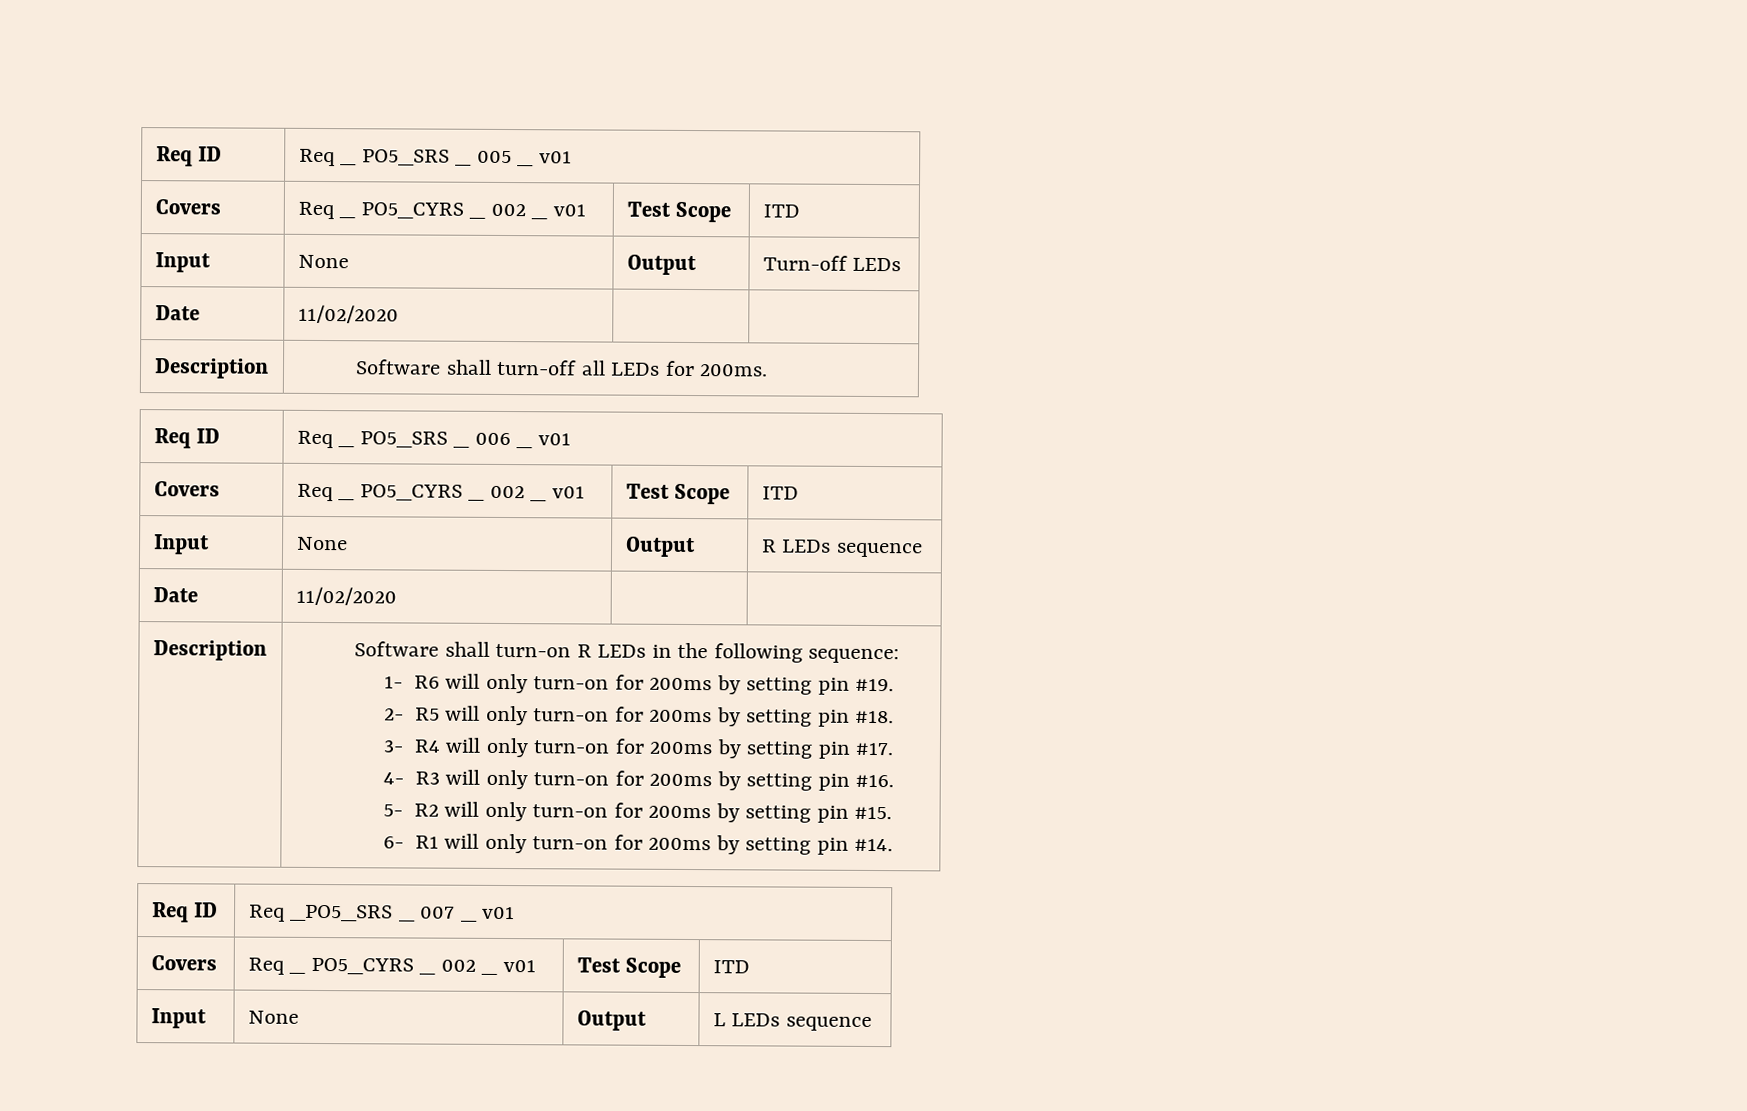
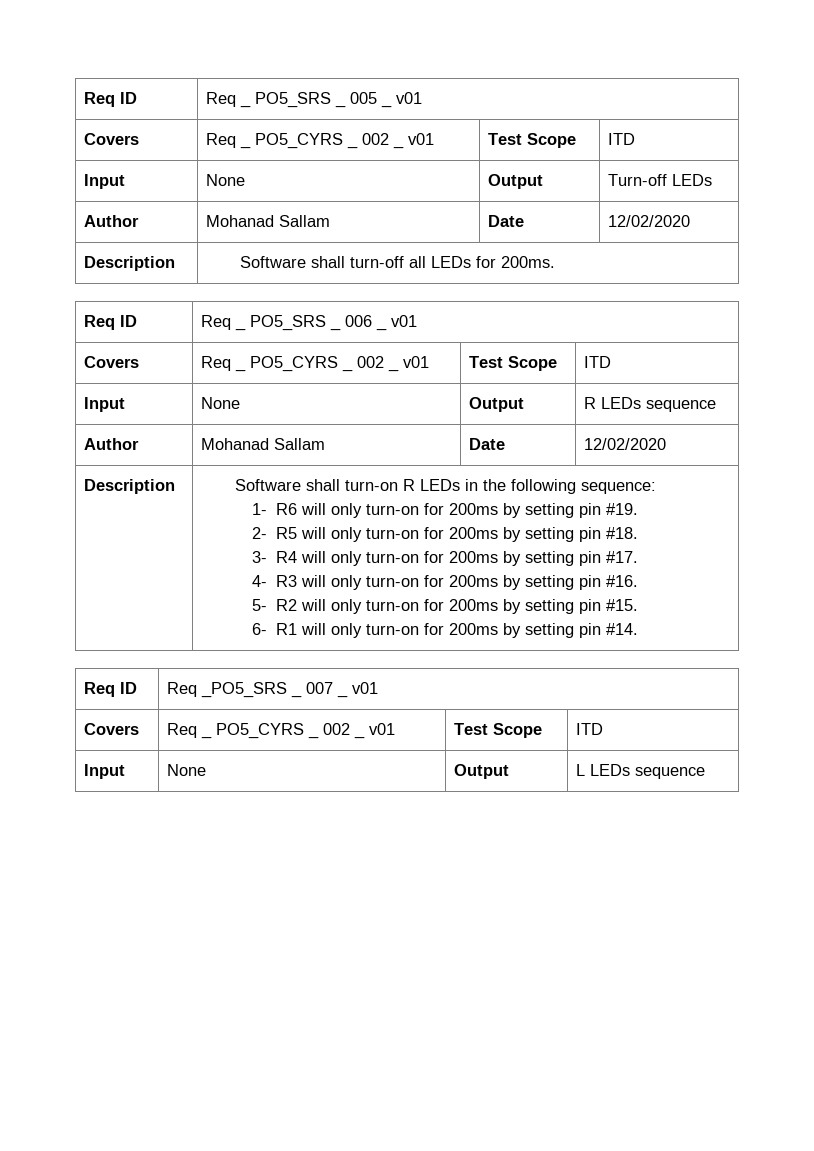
[154,305,200,321] [297,304,399,324] Date | 11/02/2020 | | -> [83,215,139,227] [205,215,330,227] [487,215,524,227] [607,215,690,227] Author | Mohanad Sallam | Date | 12/02/2020
[152,587,198,603] [295,586,397,606] Date | 11/02/2020 | | -> [83,438,139,450] [200,438,325,450] [468,438,505,450] [583,438,666,450] Author | Mohanad Sallam | Date | 12/02/2020

